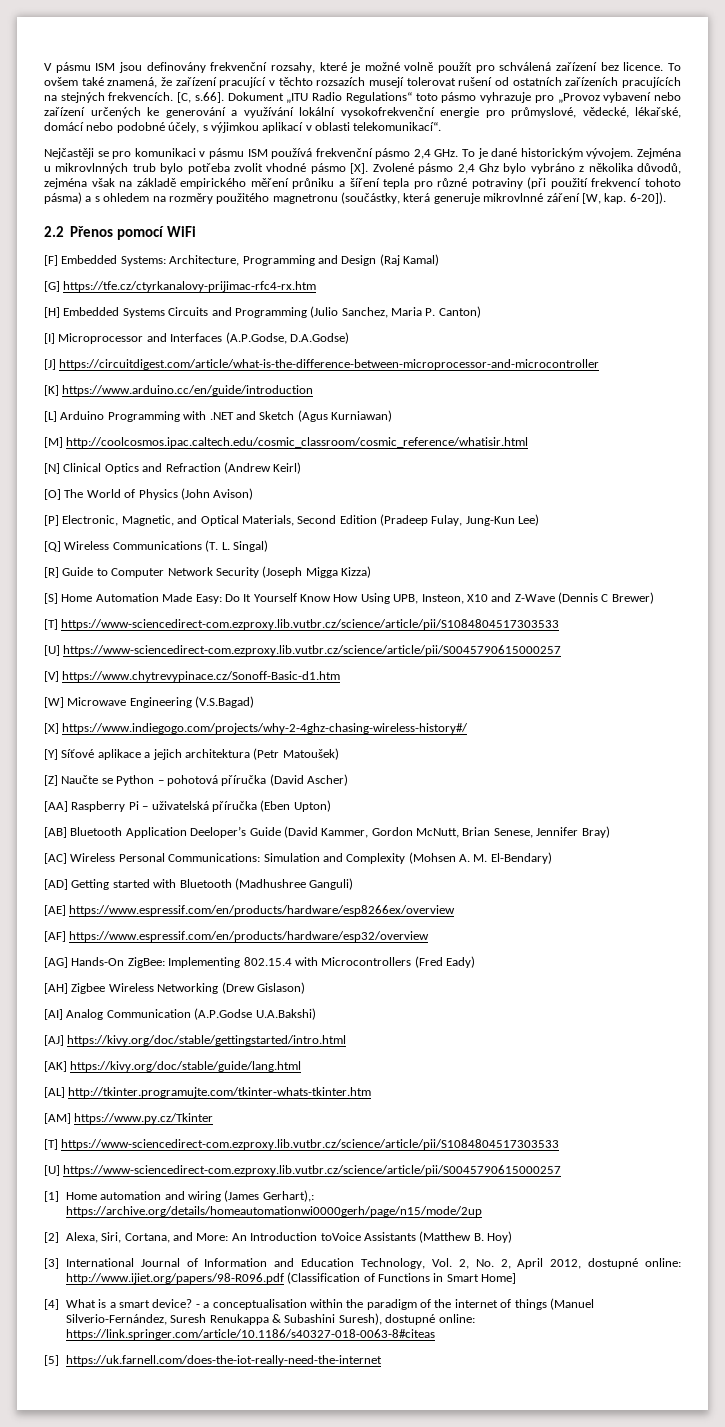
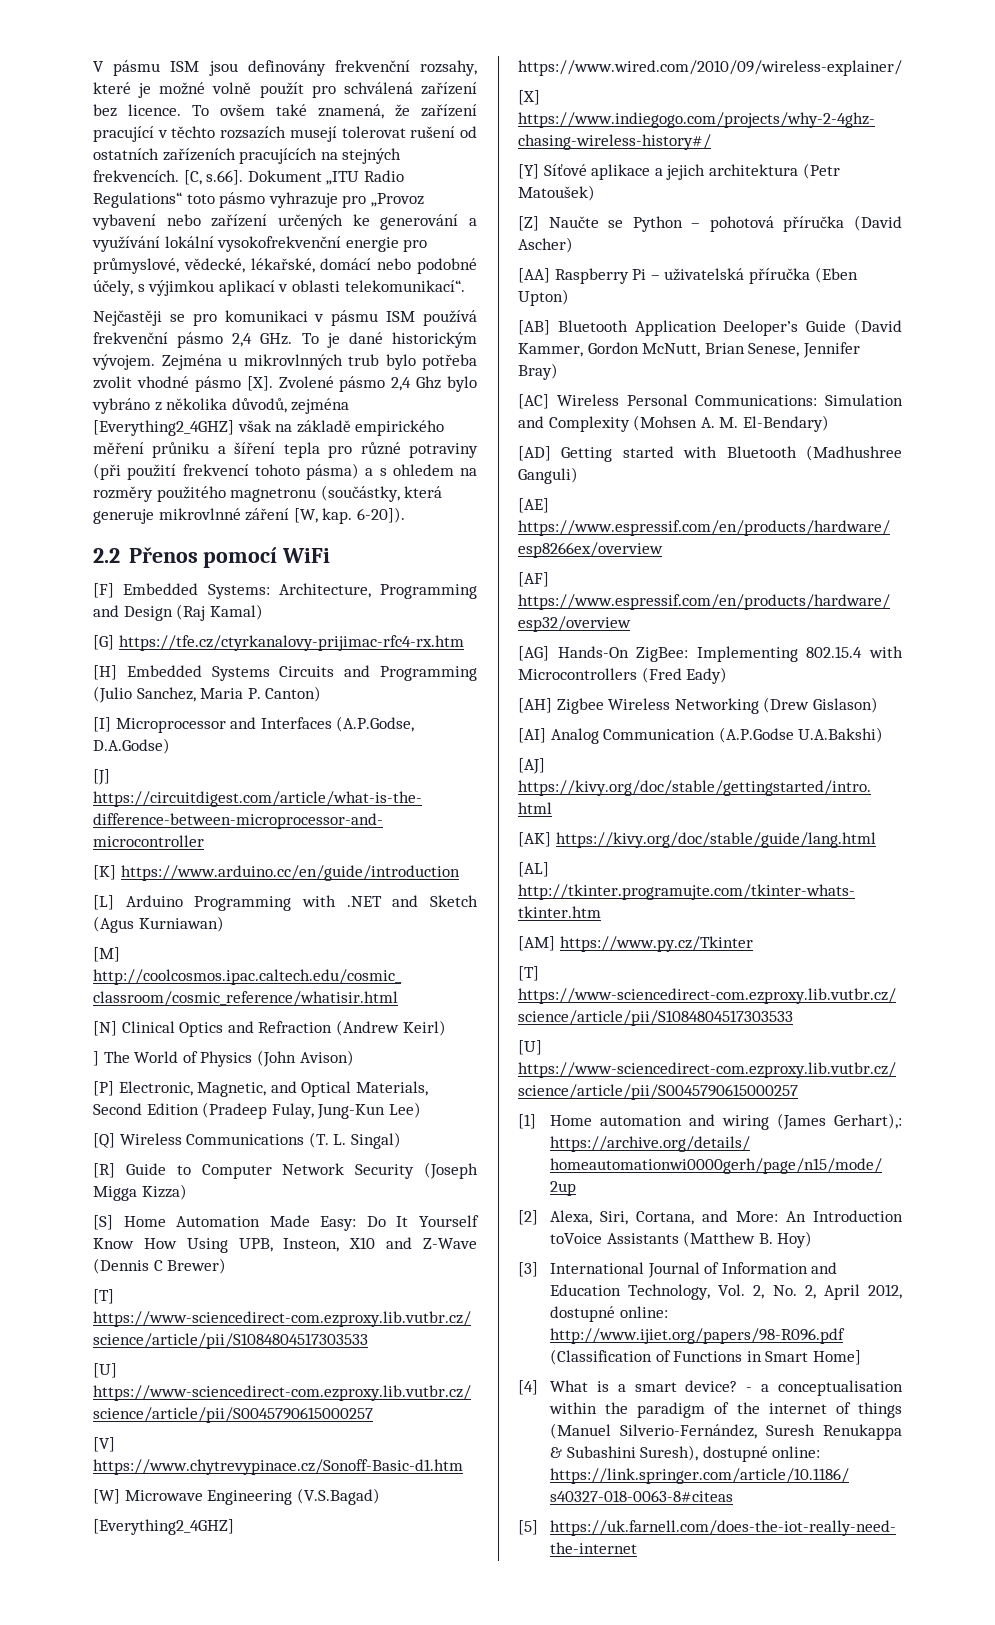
(87, 183) none -> [93,420,234,436] [Everything2_4GHZ]
[44,489,61,500] [O] -> [93,1051,99,1066] ]
(255, 702) none -> [93,1519,234,1535] [518,60,902,76] // [Everything2_4GHZ] https://www.wired.com/2010/09/wireless-explainer/

